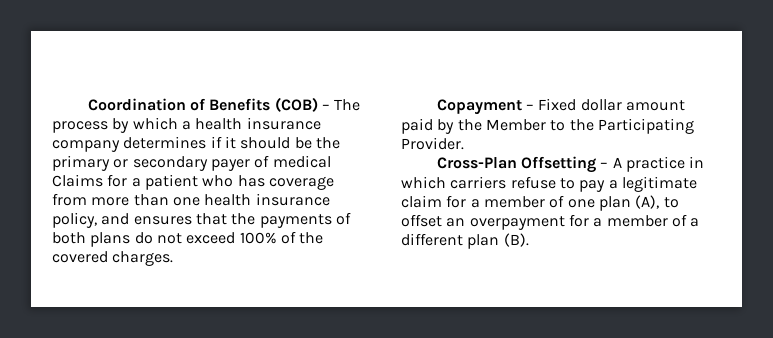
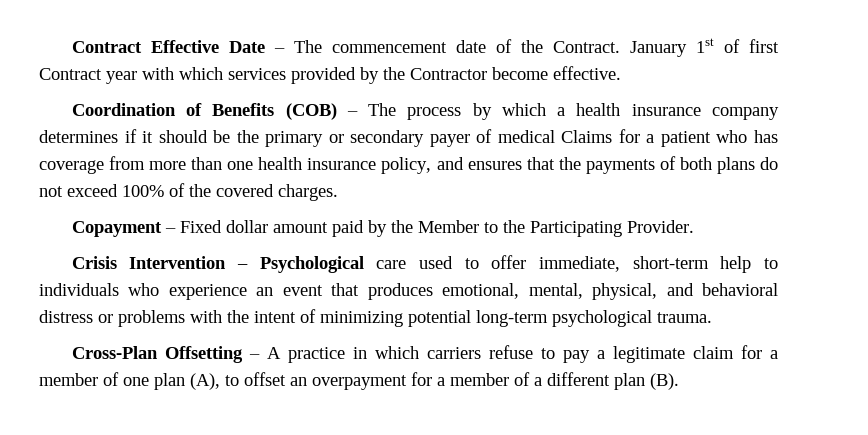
(87, 104) none -> [71,38,780,57] [39,66,621,84] Contract Effective Date – The commencement date of the Contract. January 1st of first Contract year with which services provided by the Contractor become effective. //
(464, 143) none -> [71,255,778,273] [39,283,778,300] [39,309,712,327] // Crisis Intervention – Psychological care used to offer immediate, short-term help to individuals who experience an event that produces emotional, mental, physical, and behavioral distress or problems with the intent of minimizing potential long-term psychological trauma.

